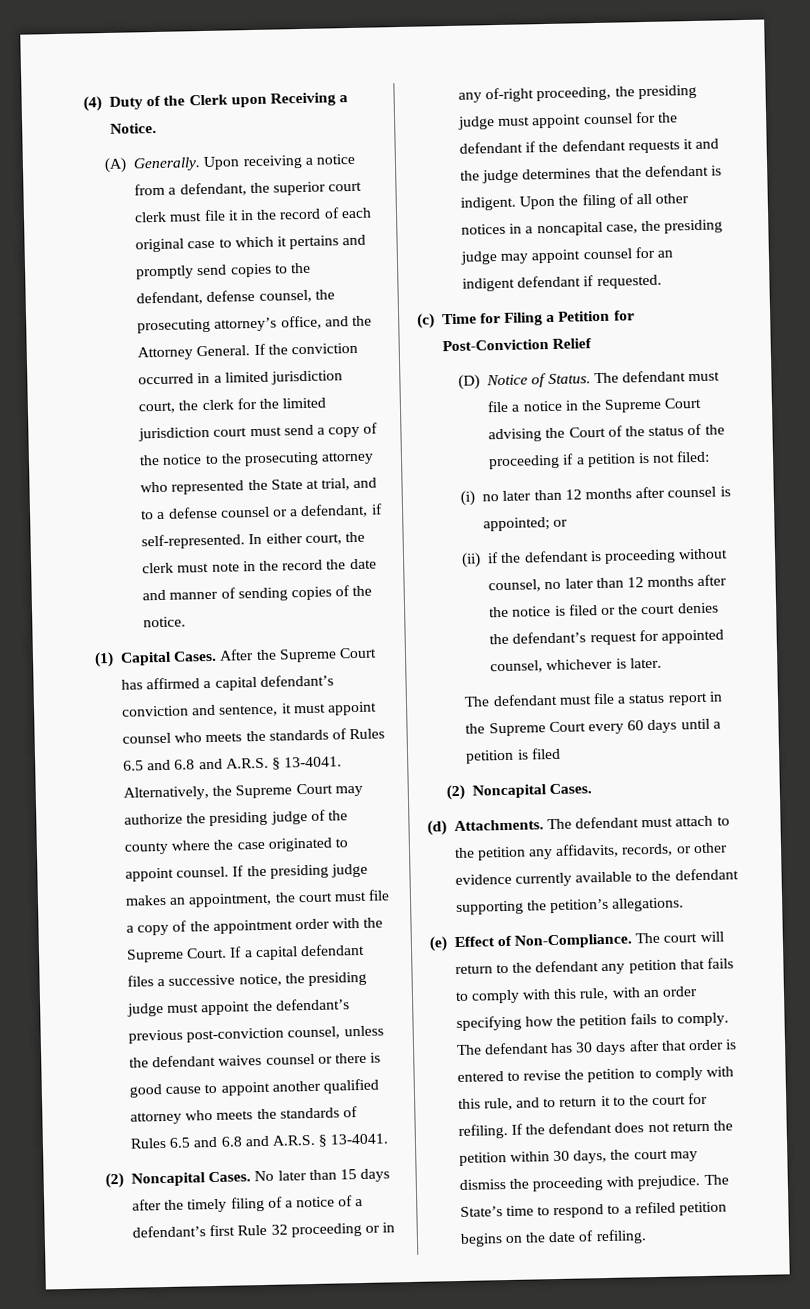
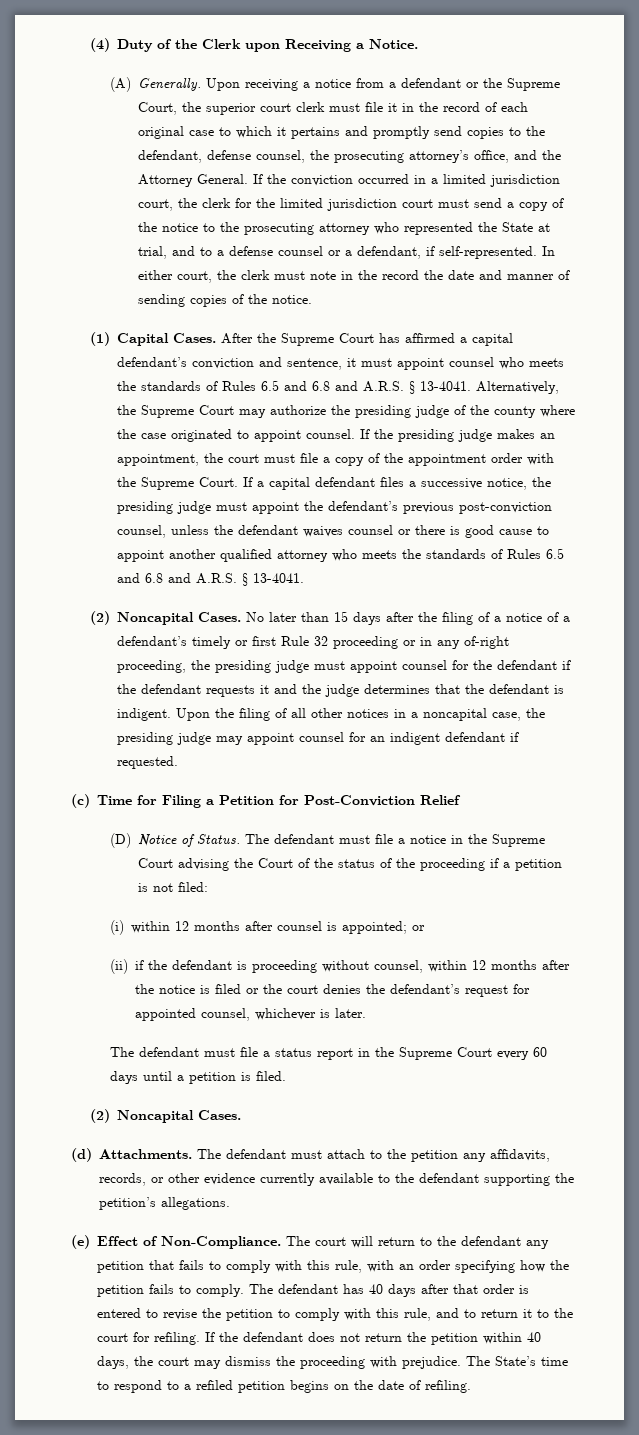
[179,182,247,197] defendant, -> [400,78,560,91] [137,102,177,115] defendant or the Supreme Court,
[187,1198,228,1213] timely -> (438, 617) none
(206, 1231) none -> [192,636,249,649] timely or
[482,489,562,502] no later than -> [130,921,170,933] within
[544,577,624,590] no later than -> [427,960,467,972] within
[530,747,561,760] filed -> [255,1071,286,1081] filed.
[575,1042,594,1053] 30 -> [369,1284,383,1294] 40
[553,1150,571,1162] 30 -> [527,1332,541,1342] 40

